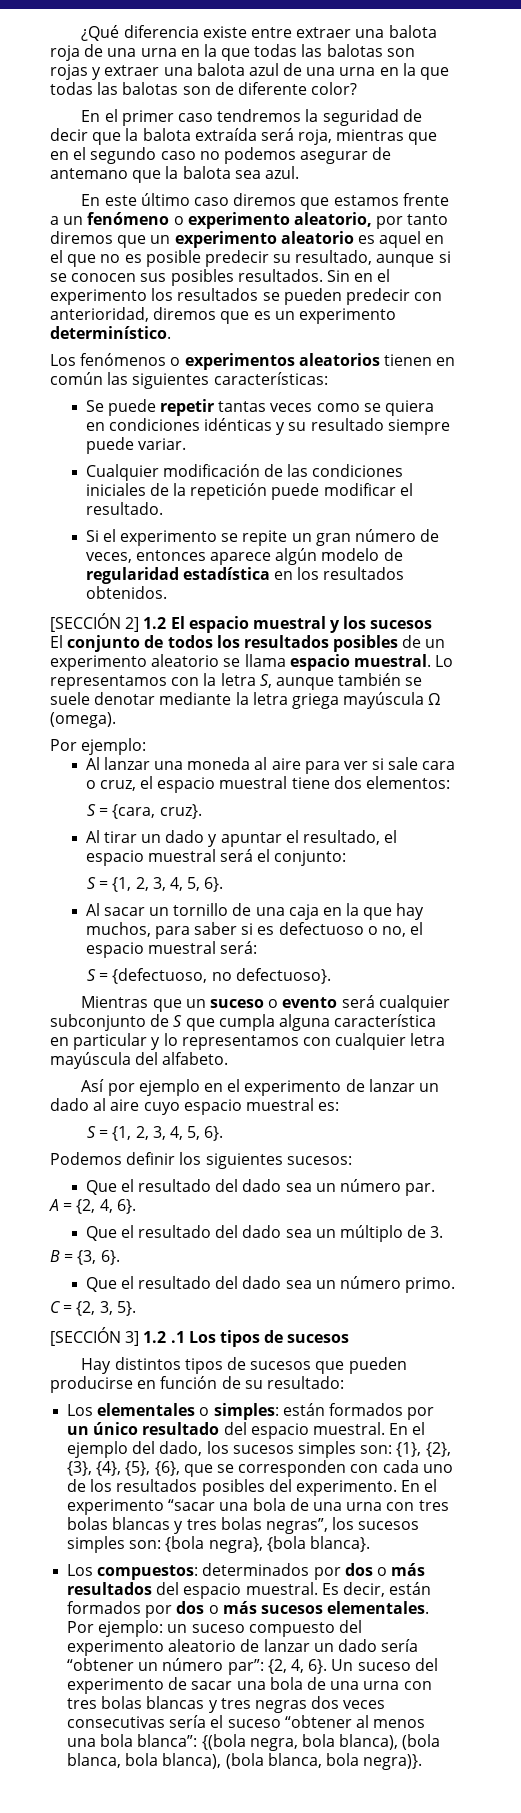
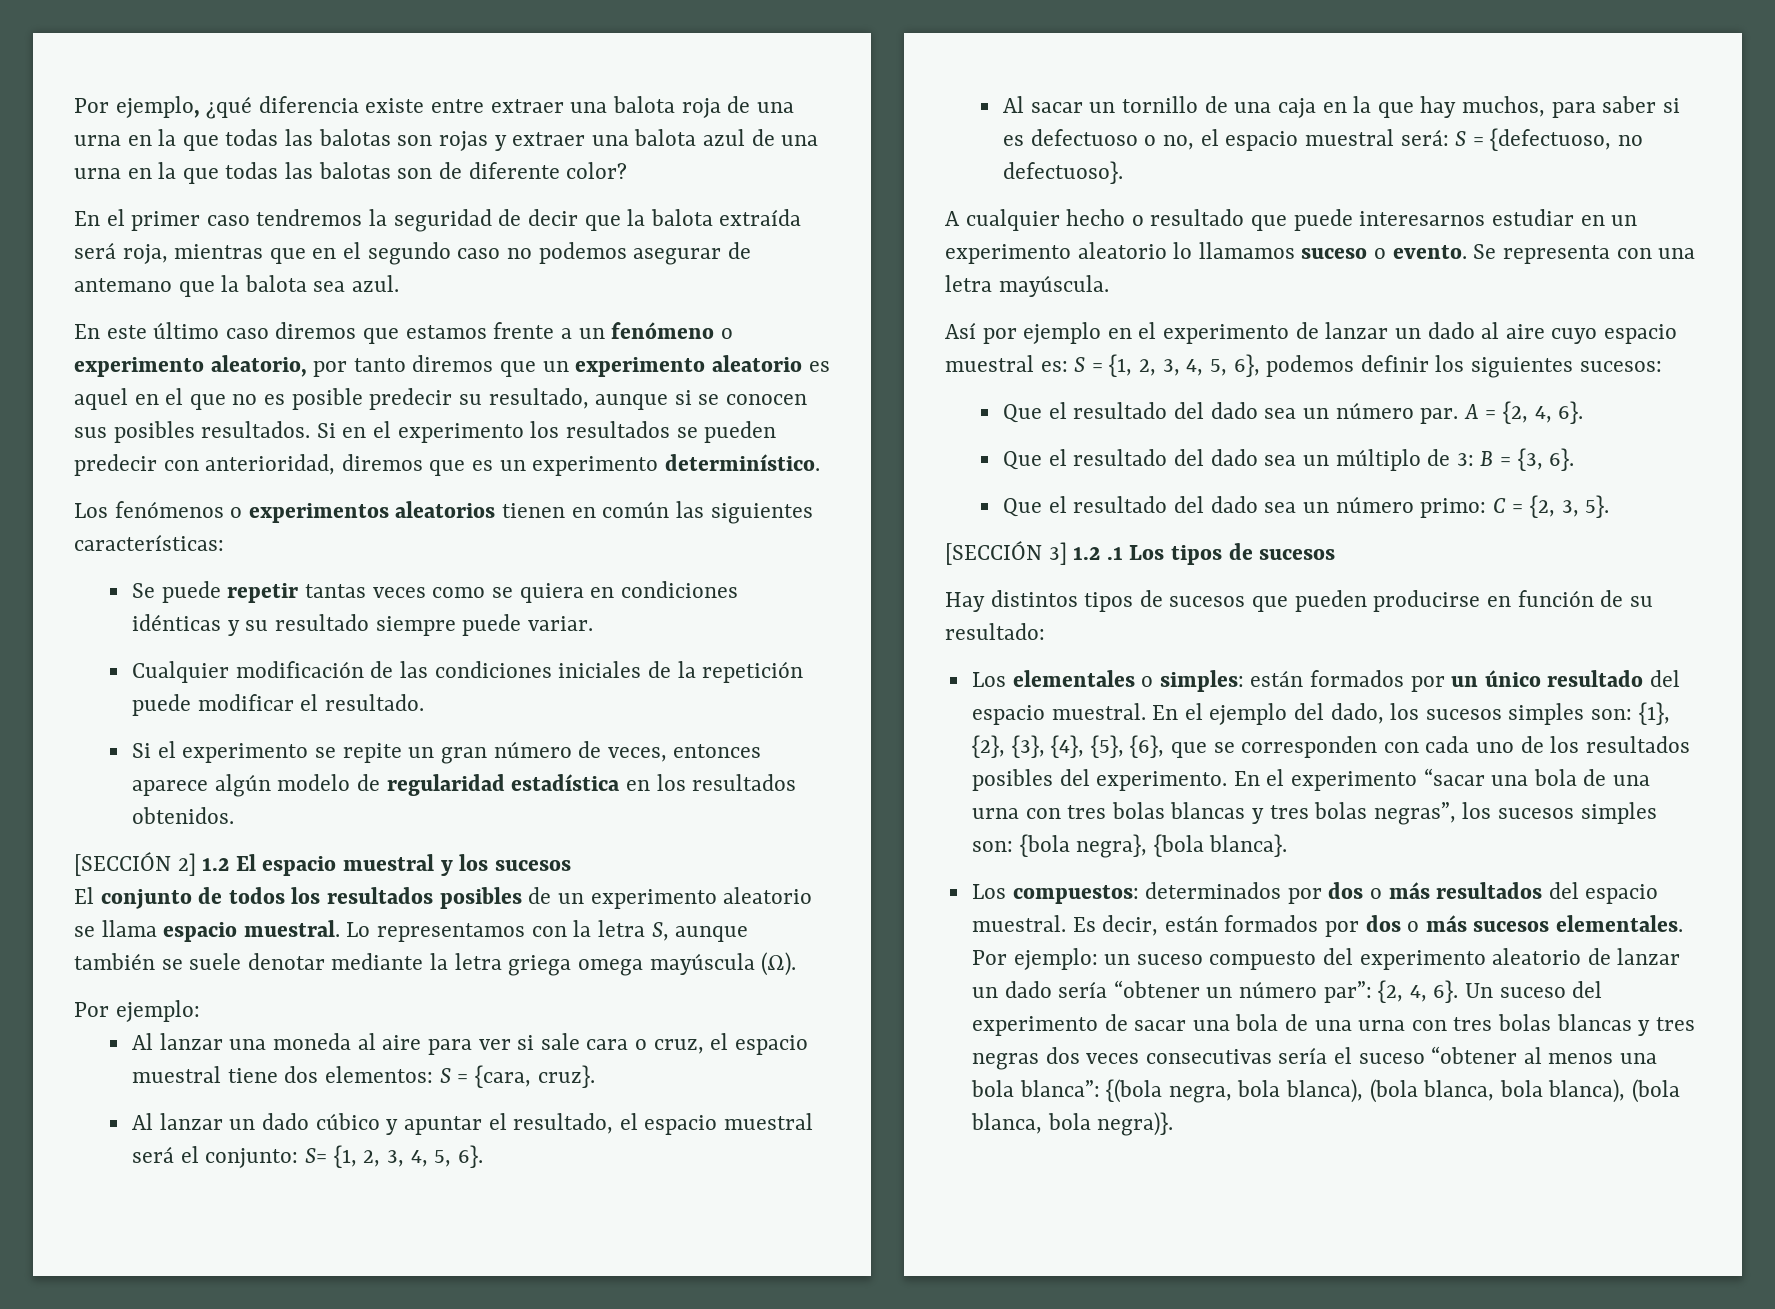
[81,25,120,41] ¿Qué -> [74,96,253,119] Por ejemplo, ¿qué
[326,270,350,282] Sin -> [316,423,336,438] Si
[343,692,442,709] [50,712,116,728] mayúscula Ω (omega). -> [577,952,797,976] omega mayúscula (Ω).
(450, 782) // -> (434, 1074) none
[103,830,205,843] tirar un dado -> [159,1113,380,1130] lanzar un dado cúbico
[87,877,109,889] // S = -> [305,1148,328,1163] S=
(257, 947) // -> (1449, 137) none
[81,995,450,1012] [50,1014,437,1031] [50,1033,446,1050] [50,1052,229,1069] Mientras que un suceso o evento será cualquier subconjunto de S que cumpla alguna característica en particular y lo representamos con cualquier letra mayúscula del alfabeto. -> [945,209,1638,231] [945,242,1696,264] [945,275,1109,297] A cualquier hecho o resultado que puede interesarnos estudiar en un experimento aleatorio lo llamamos suceso o evento. Se representa con una letra mayúscula.
[87,1126,224,1141] [50,1152,122,1165] // S = {1, 2, 3, 4, 5, 6}. // Podemos -> [1074,354,1355,377] S = {1, 2, 3, 4, 5, 6}, podemos
(436, 1189) // -> (1459, 416) none
[430,1226,444,1238] 3. // -> [1456,453,1474,466] 3:
[405,1277,456,1293] primo. // -> [1420,498,1487,518] primo:

